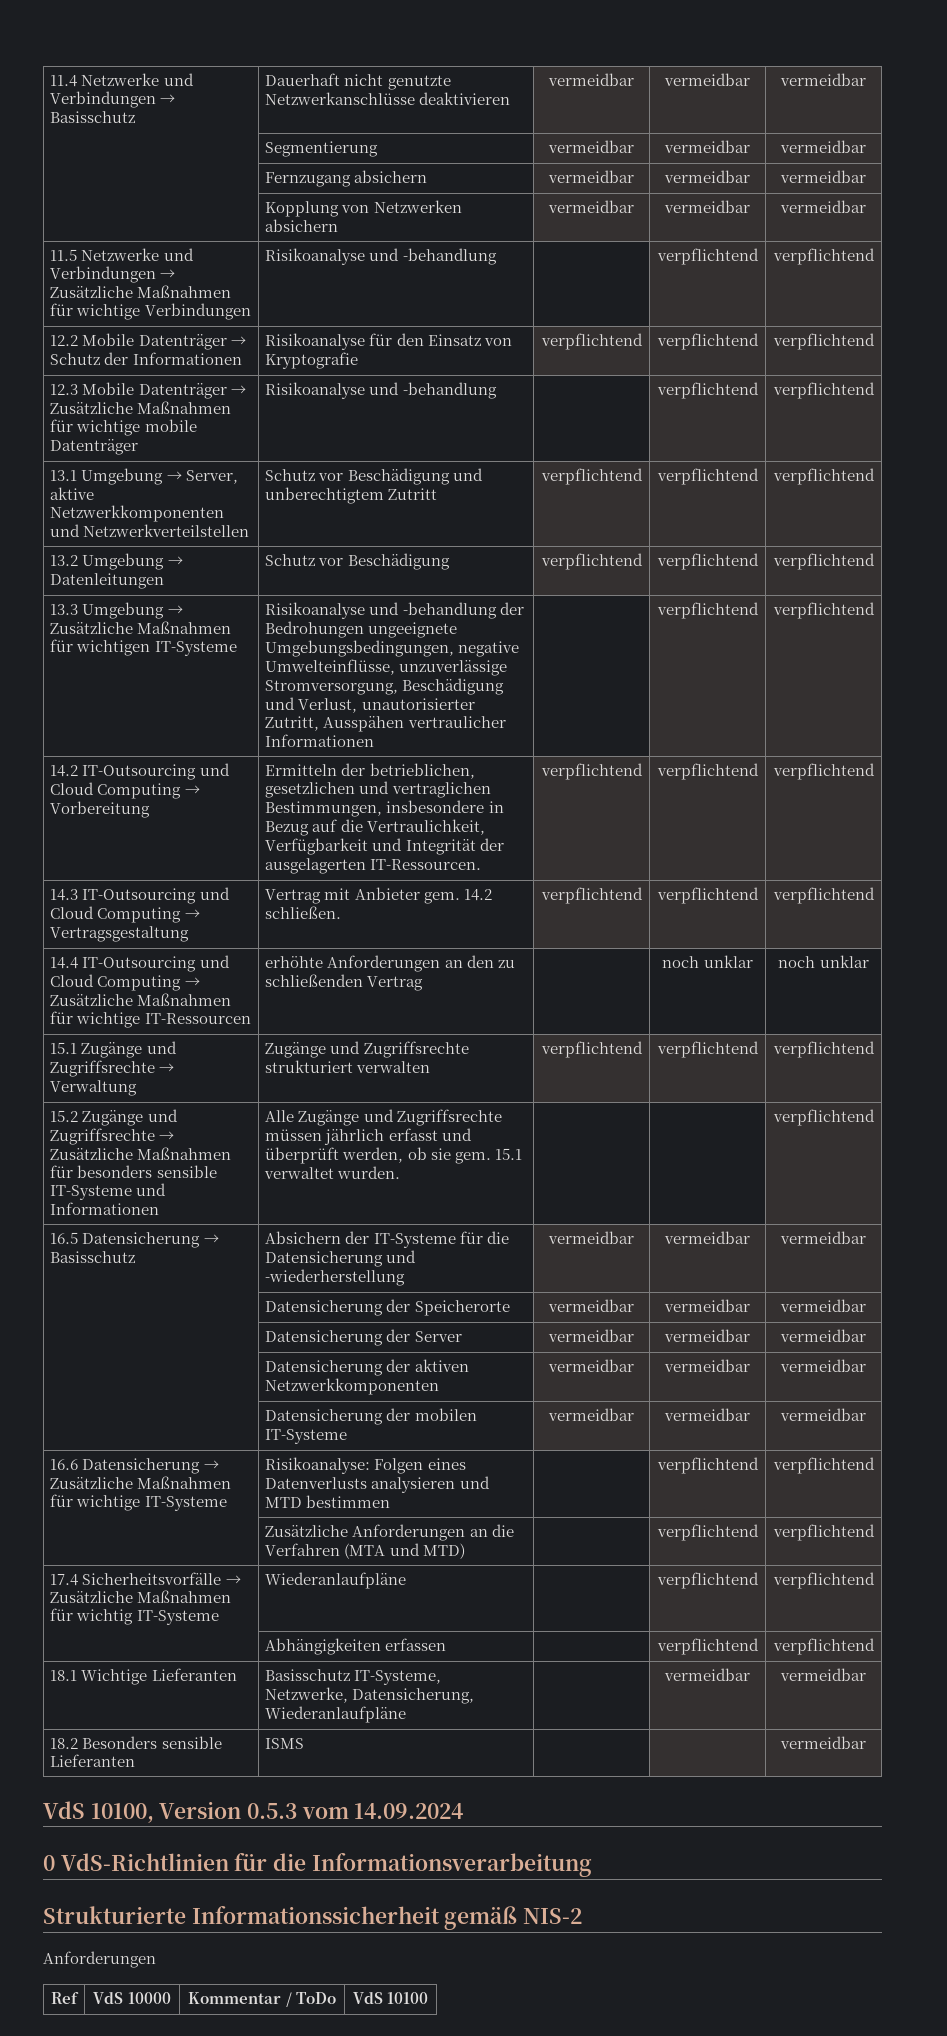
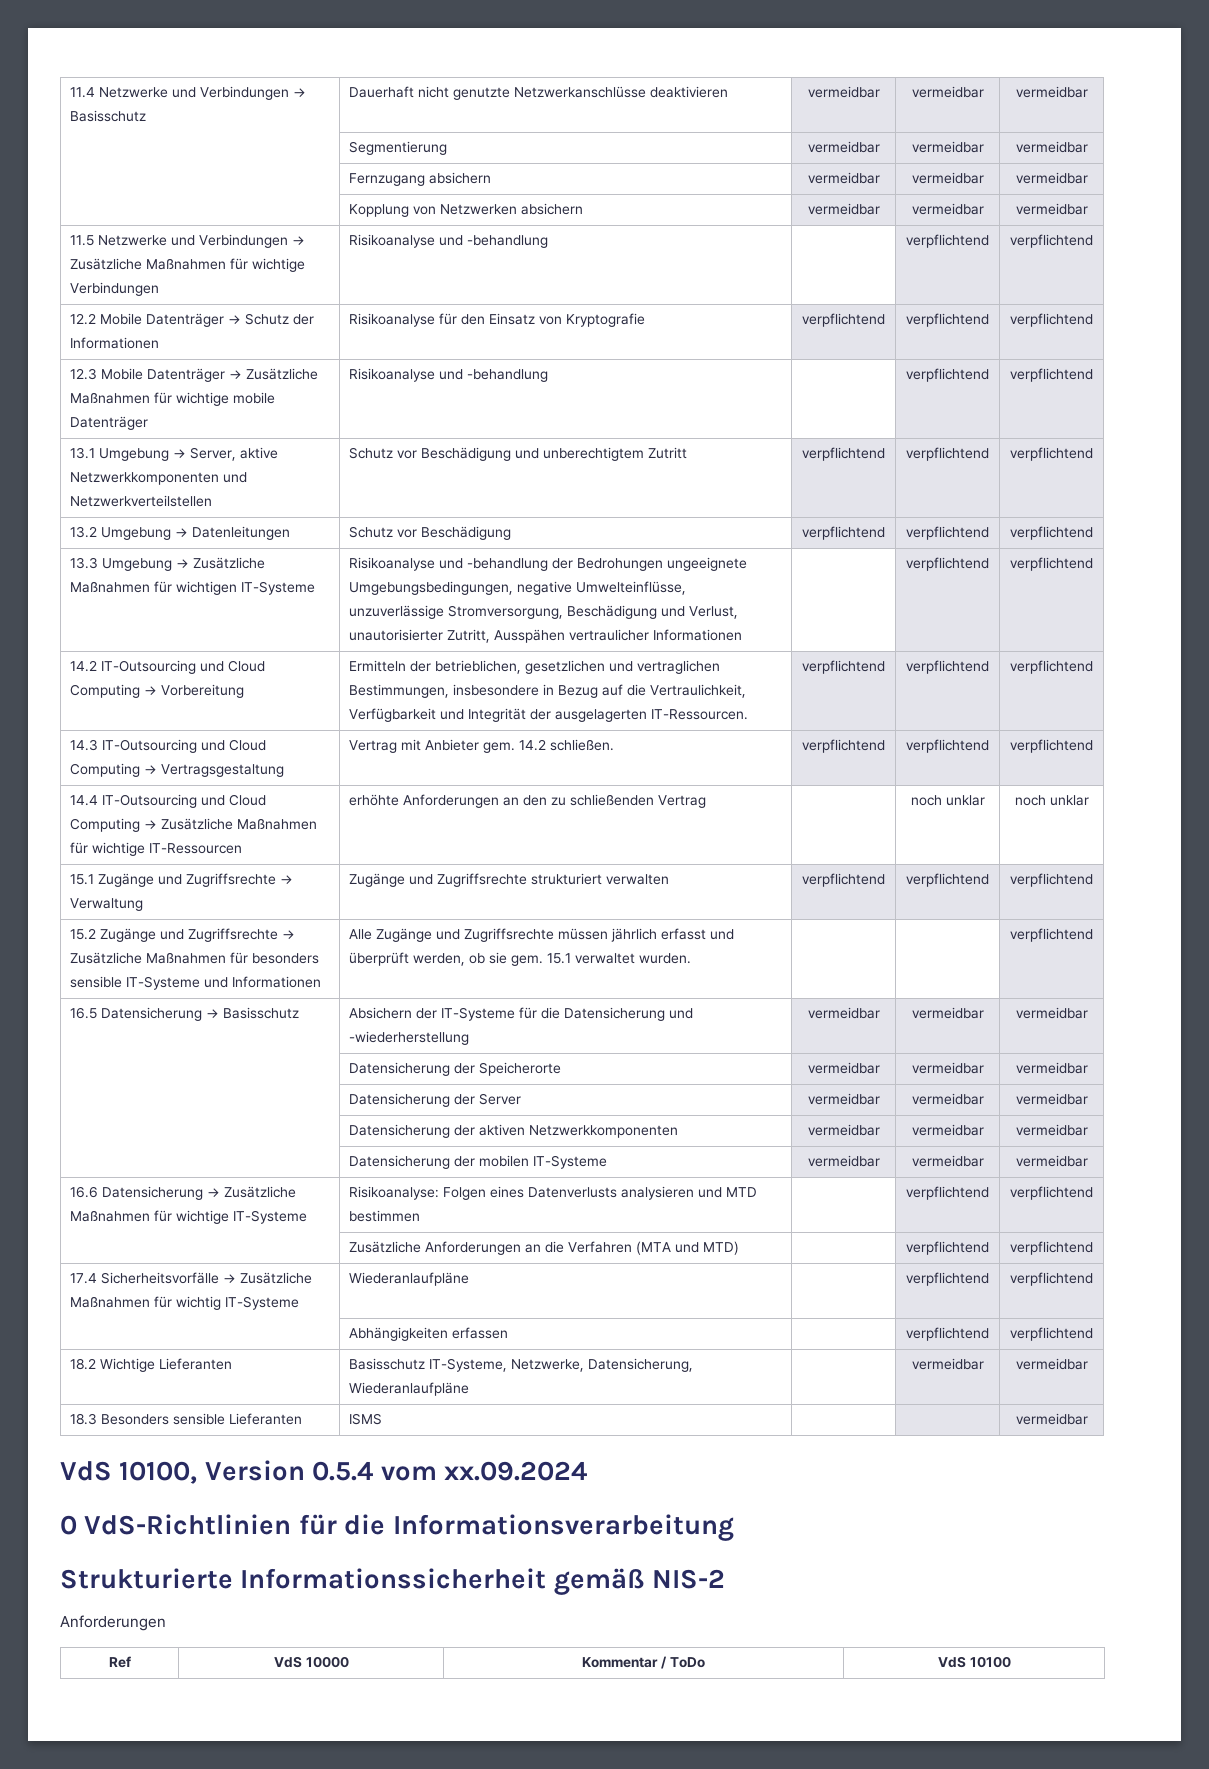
[50,1670,78,1681] 18.1 -> [70,1358,97,1370] 18.2
[50,1738,79,1749] 18.2 -> [70,1413,98,1425] 18.3
[247,1803,464,1819] 0.5.3 vom 14.09.2024 -> [312,1461,588,1481] 0.5.4 vom xx.09.2024

